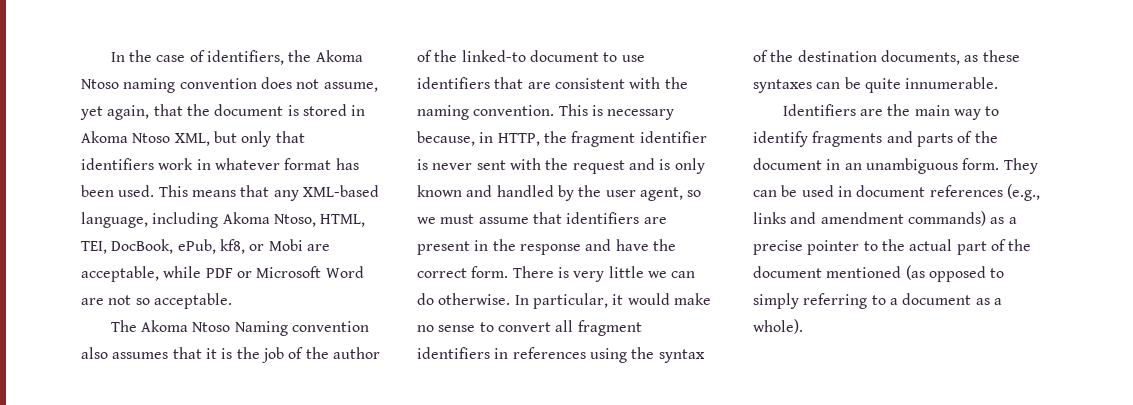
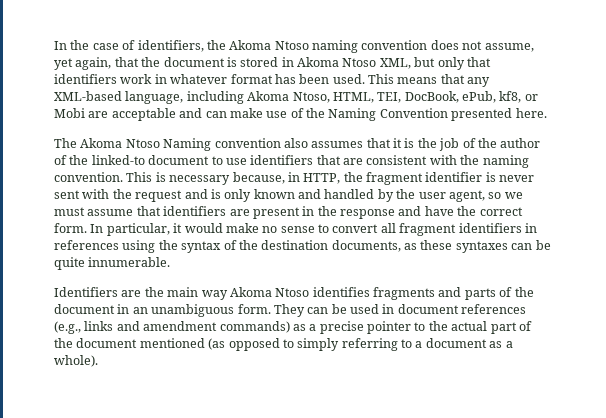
[81,266,364,282] [81,293,232,309] acceptable, while PDF or Microsoft Word are not so acceptable. -> [111,108,547,121] acceptable and can make use of the Naming Convention presented here.
[512,266,696,282] [417,293,511,305] There is very little we can do otherwise. -> (87, 228) none
[985,106,1000,116] [753,131,808,147] to identify -> [229,287,370,297] Akoma Ntoso identifies

